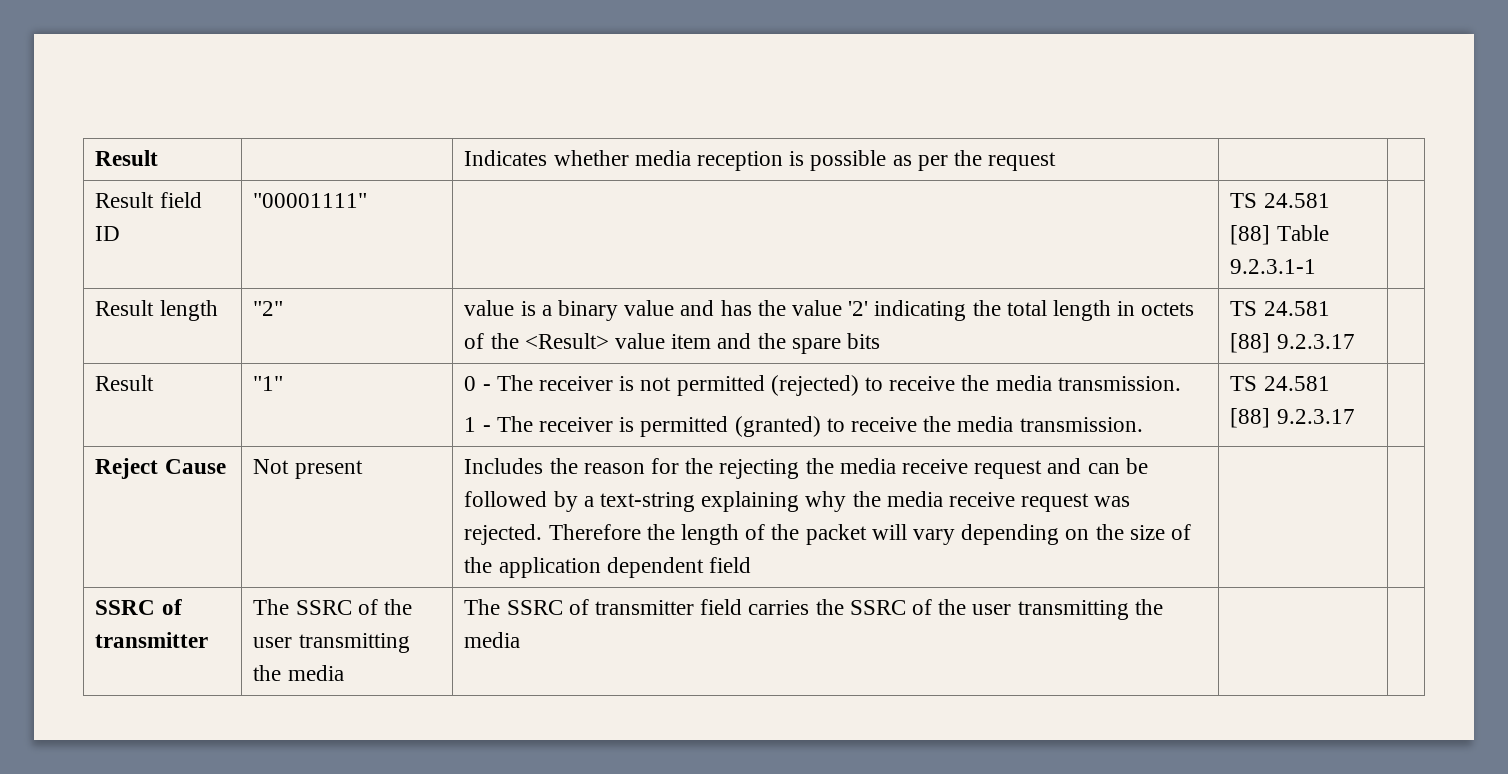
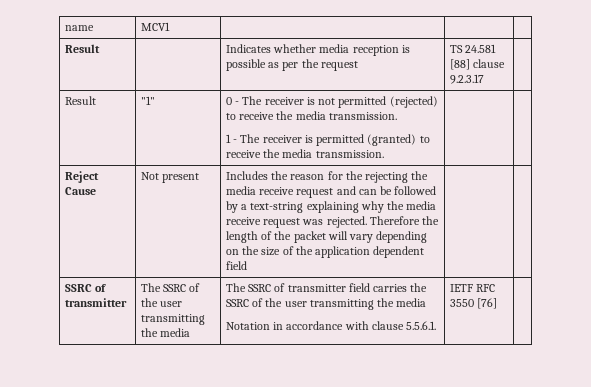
(95, 158) none -> [64,25,94,31] [140,22,170,31] name | MCV1 | | | //
[95,192,202,208] [95,226,121,241] [253,193,368,208] [1230,193,1330,208] [1230,225,1329,245] [1230,259,1317,274] [95,300,218,321] [253,301,284,316] [464,300,1195,321] [464,333,880,354] [1230,301,1330,316] [1230,333,1271,353] | // Result field ID | "00001111" | | TS 24.581 [88] Table 9.2.3.1-1 | // Result length | "2" | value is a binary value and has the value '2' indicating the total length in octets of the <Result> value item and the spare bits | TS 24.581 [88] -> [449,44,497,53] [449,59,506,70] TS 24.581 [88] clause
[1230,376,1330,391] [1230,408,1355,428] TS 24.581 [88] 9.2.3.17 -> (384, 154) none
(521, 640) | -> [225,321,437,330] [449,284,496,292] [449,298,498,309] // Notation in accordance with clause 5.5.6.1. | IETF RFC 3550 [76]

